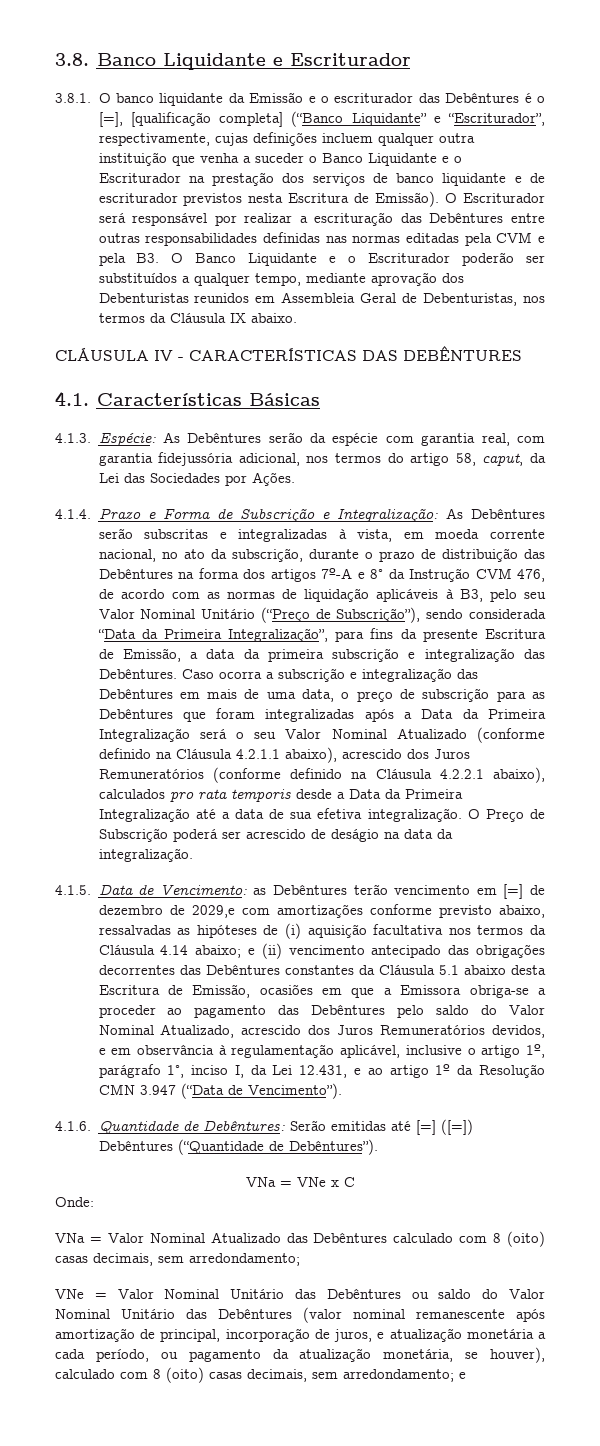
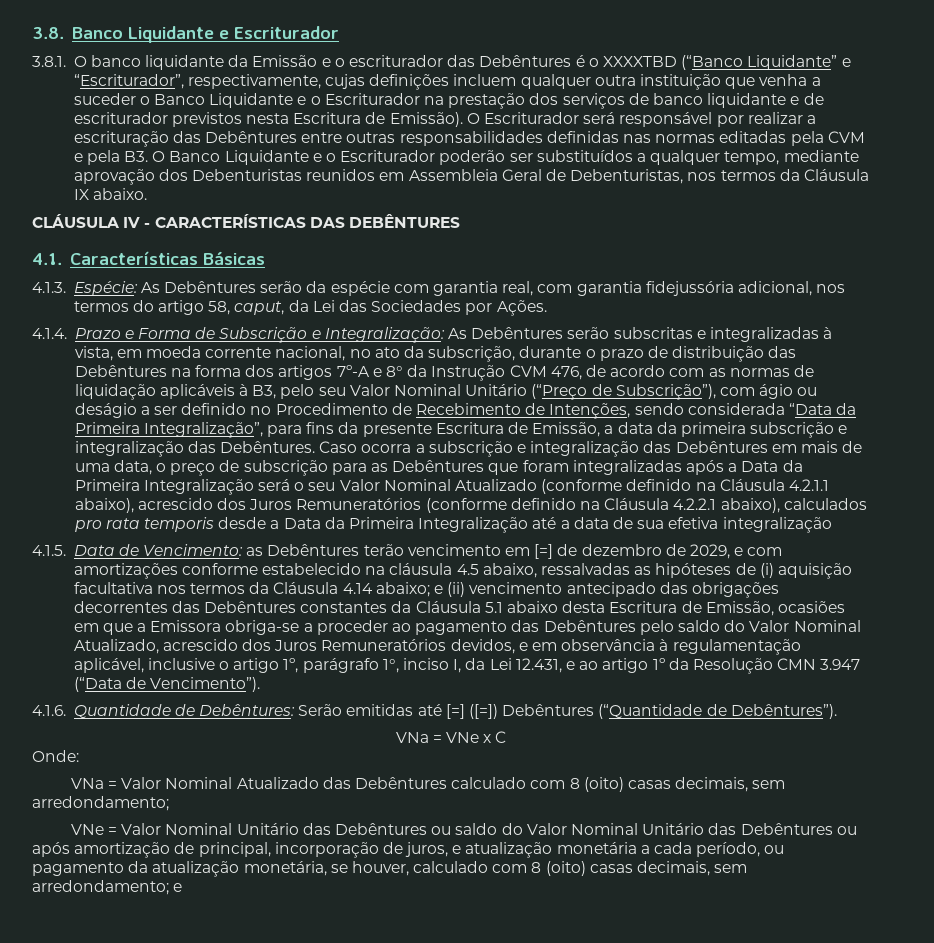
[98,112,283,127] [=], [qualificação completa] -> [602,56,677,67] XXXXTBD
(421, 615) none -> [719,384,818,399] [74,403,631,419] com ágio ou deságio a ser definido no Procedimento de Recebimento de Intenções,
[367,808,545,822] [98,828,453,842] [98,848,193,862] integralização. O Preço de Subscrição poderá ser acrescido de deságio na data da integralização. -> [722,517,832,533] integralização
[191,905,235,918] 2029,e -> [689,544,744,559] 2029, e
[438,905,492,918] previsto -> [262,563,479,575] estabelecido na cláusula 4.5
[303,1307,505,1323] (valor nominal remanescente -> [836,826,857,835] ou
[490,1347,545,1363] houver), -> [351,861,409,876] houver,

